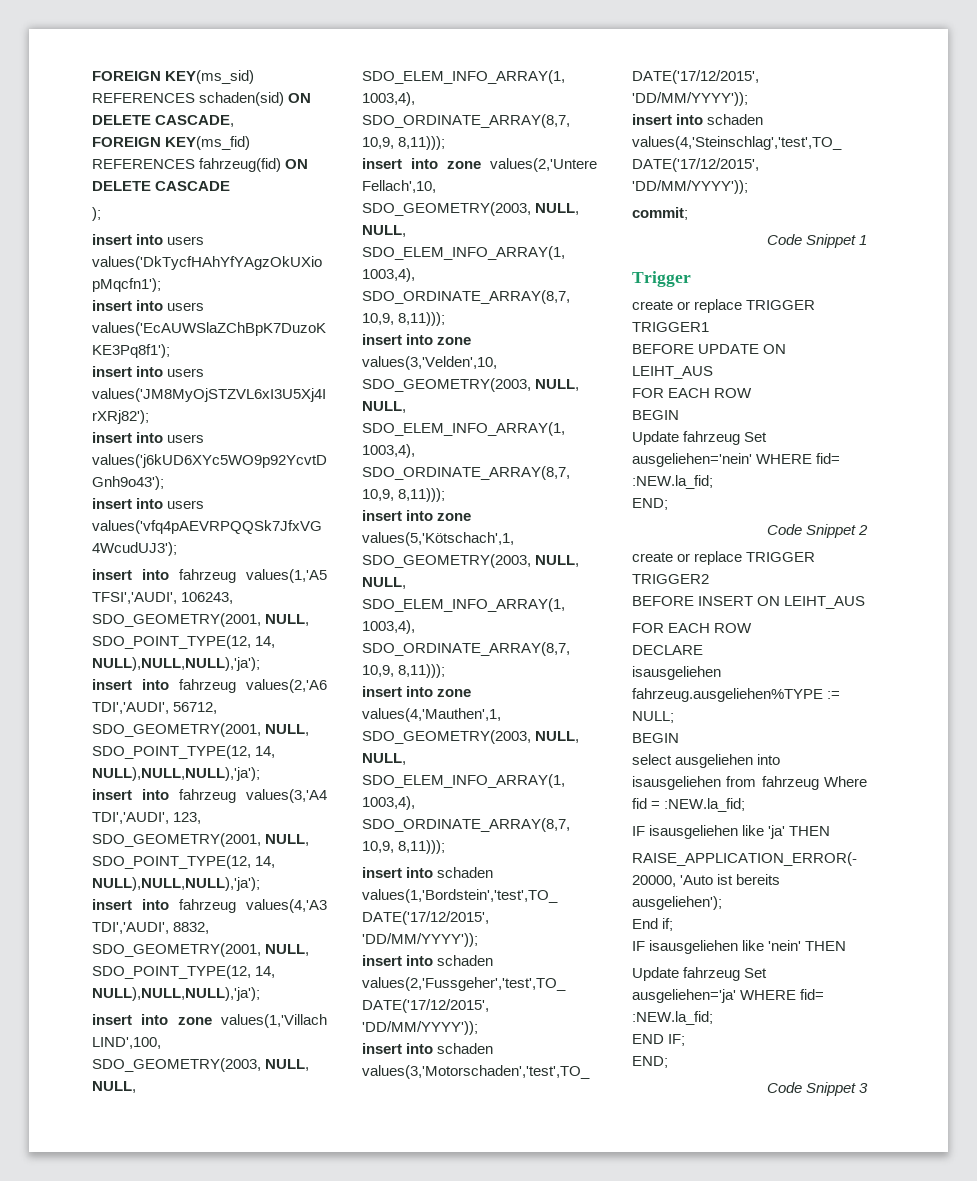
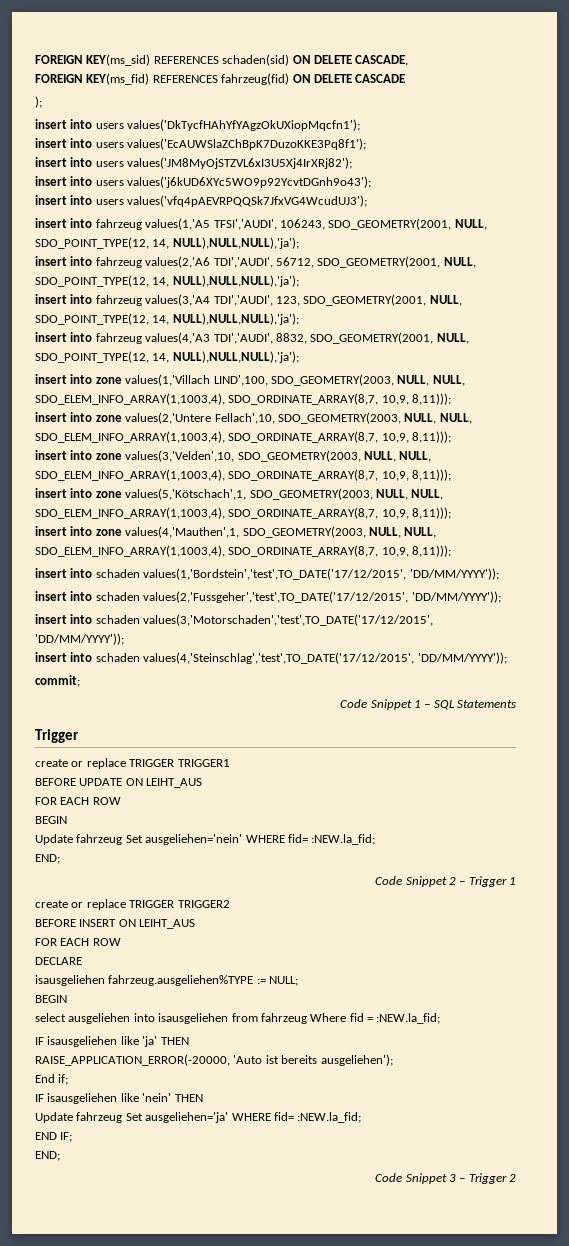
(867, 240) none -> [424,700,516,710] – SQL Statements
(868, 530) none -> [459,876,516,887] – Trigger 1
(868, 1088) none -> [459,1173,516,1184] – Trigger 2

